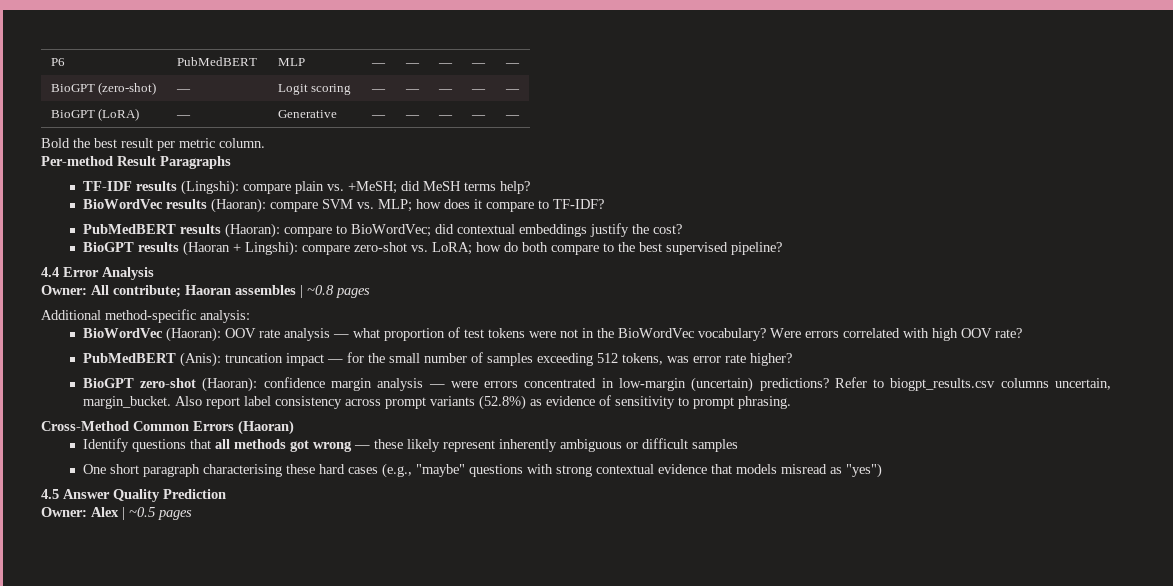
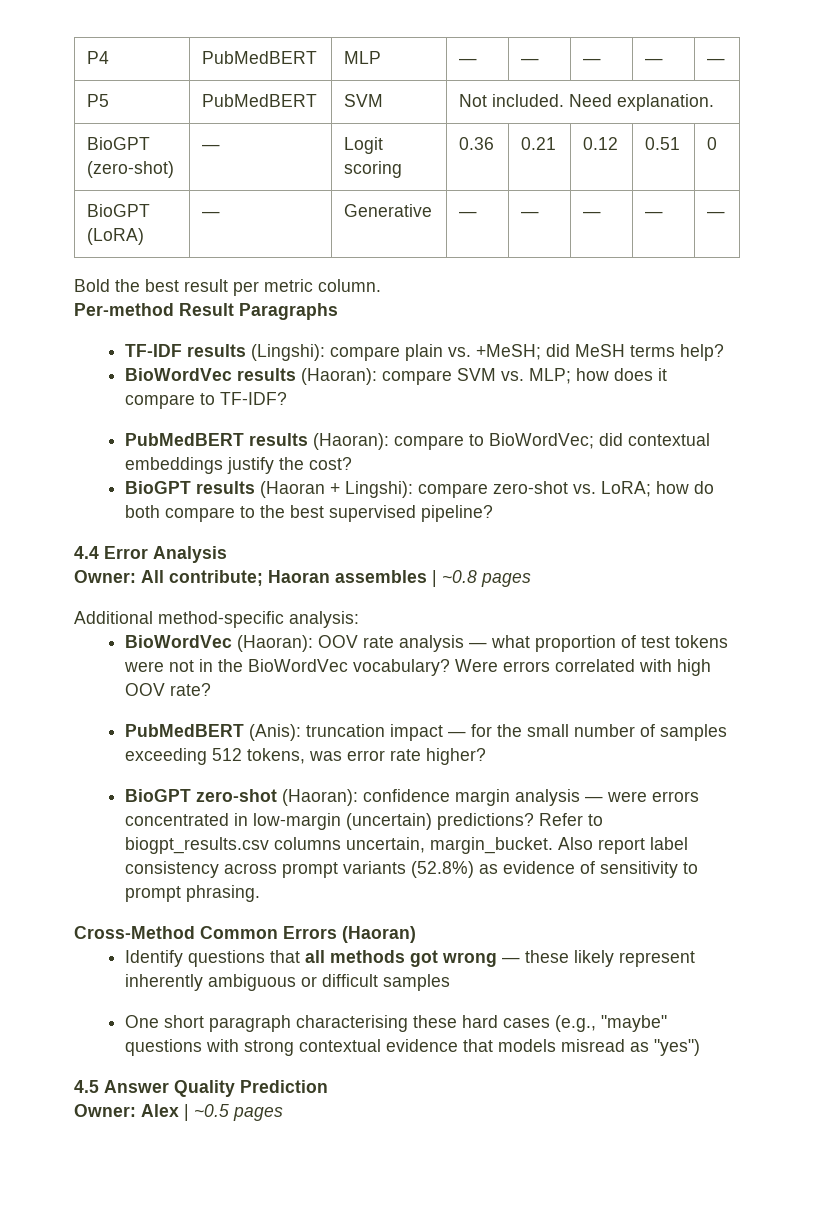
[50,58,65,66] P6 -> [86,51,109,64] P4
(520, 64) none -> [86,94,109,107] [201,94,317,107] [343,94,383,107] [458,94,714,111] // P5 | PubMedBERT | SVM | Not included. Need explanation.
[370,89,386,92] [404,89,420,92] [437,89,453,92] [470,89,486,92] [504,89,520,92] — | — | — | — | — -> [458,137,494,150] [520,137,556,150] [582,137,618,150] [644,137,680,150] [706,137,717,150] 0.36 | 0.21 | 0.12 | 0.51 | 0

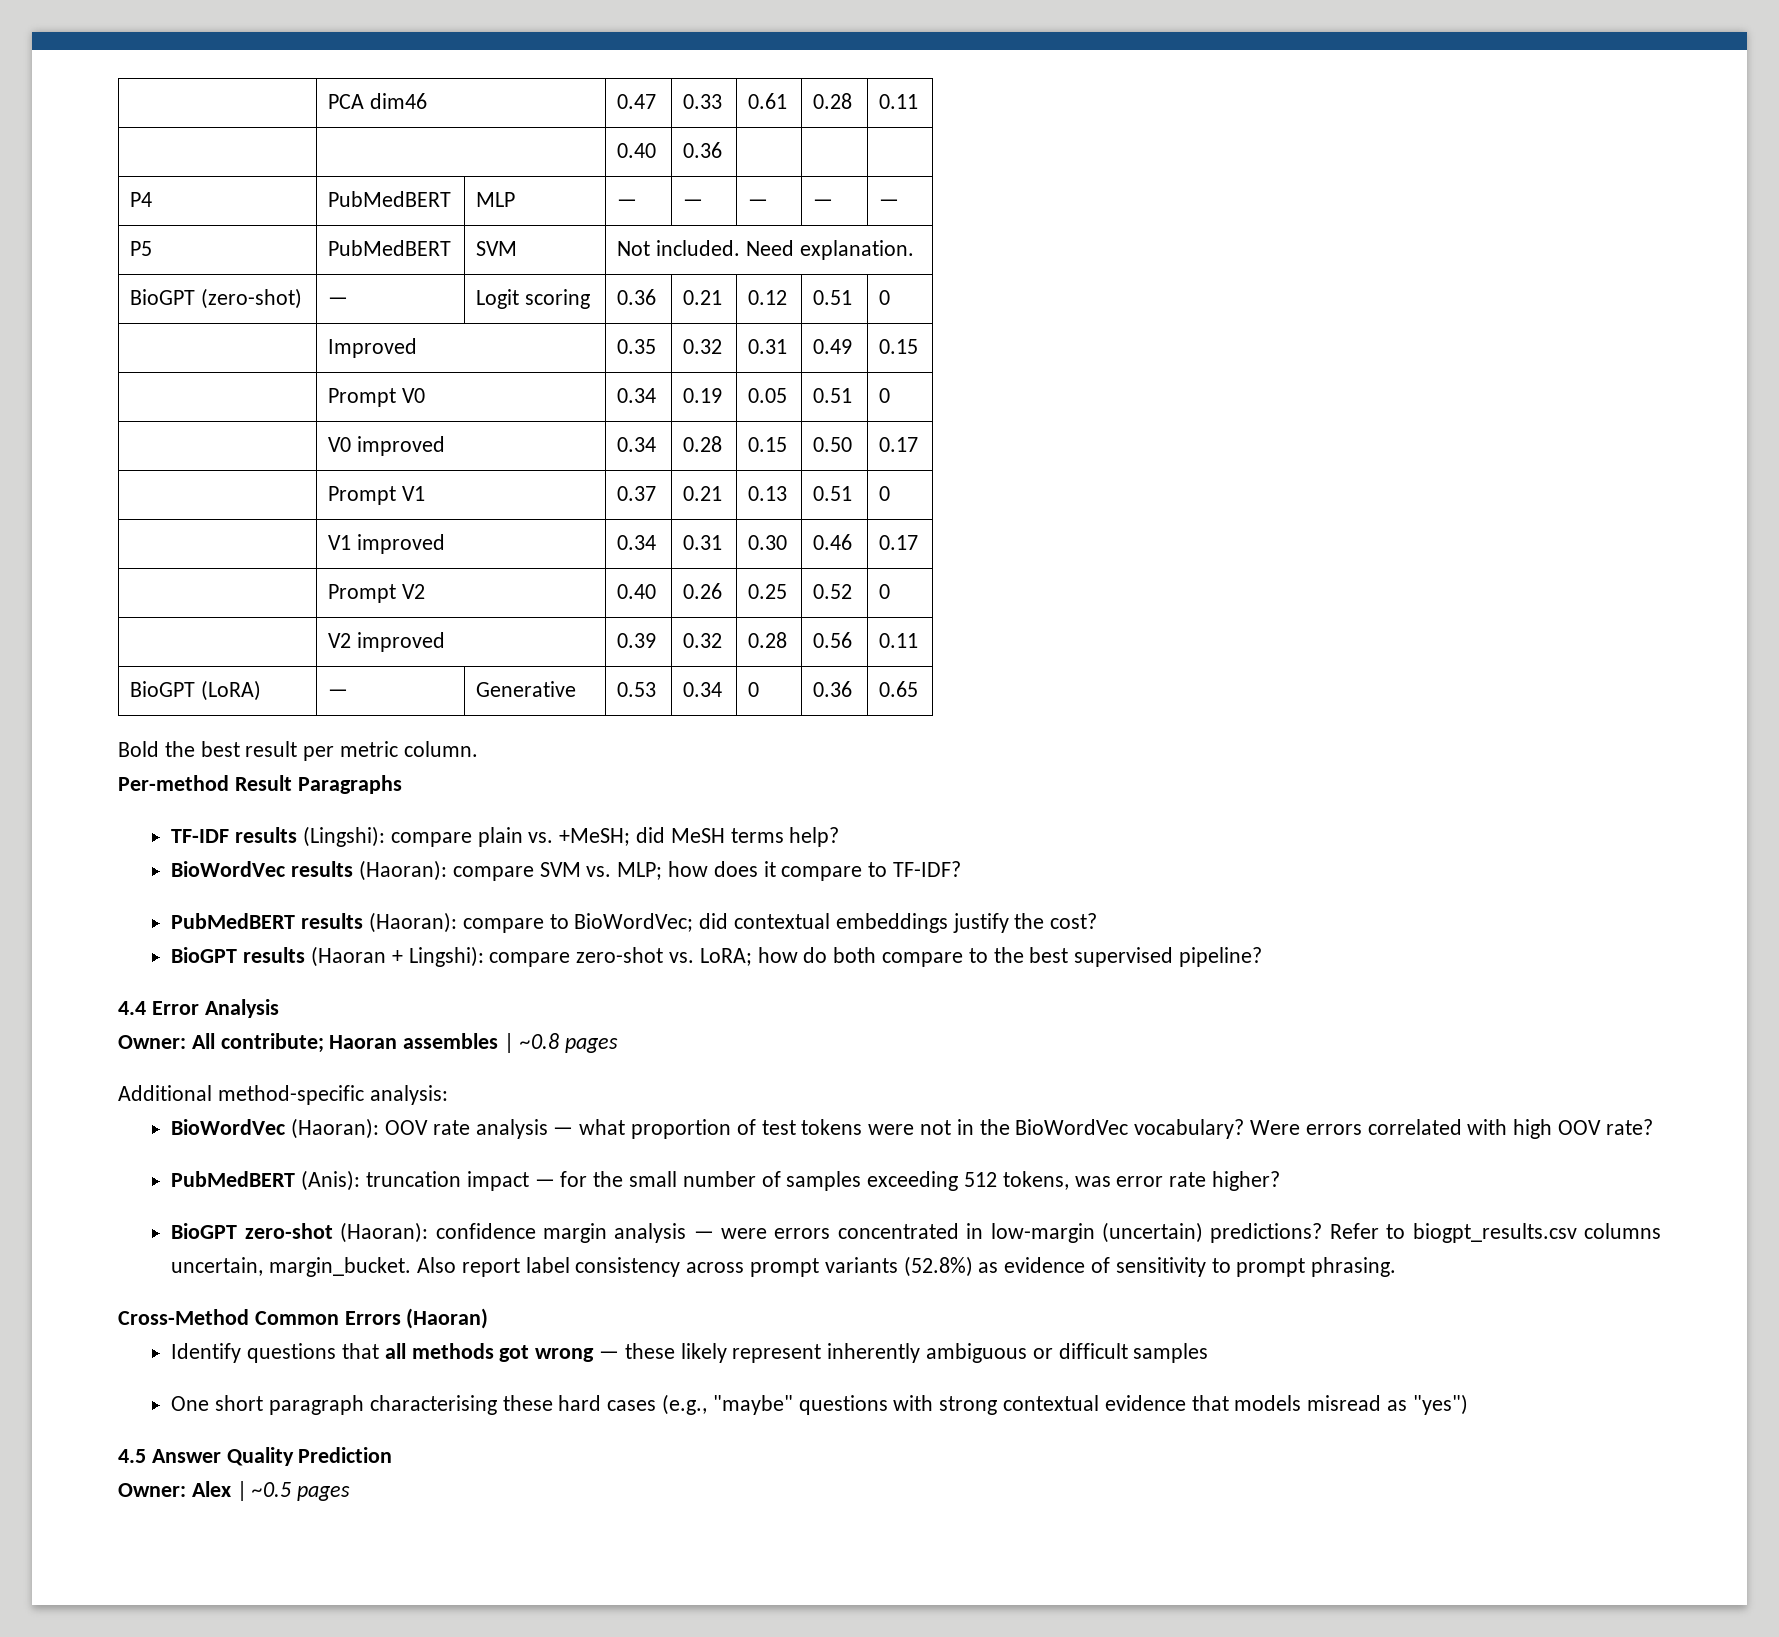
(86, 57) none -> [328,93,427,109] [617,94,657,109] [683,94,723,109] [748,93,788,109] [813,93,853,109] [879,94,919,109] [617,143,657,158] [683,142,723,158] | PCA dim46 | 0.47 | 0.33 | 0.61 | 0.28 | 0.11 // | | 0.40 | 0.36 | | | //
(717, 143) none -> [328,338,418,358] [617,339,657,354] [683,339,723,354] [748,339,788,354] [813,339,853,354] [879,339,919,354] [328,388,425,407] [617,388,657,403] [683,388,723,403] [748,388,788,403] [813,388,853,403] [879,388,891,403] [328,436,445,456] [617,437,657,452] [683,436,723,452] [748,437,788,452] [813,437,853,452] [879,437,919,452] [328,486,425,505] [617,486,657,501] [683,486,723,501] [748,486,788,501] [813,486,853,501] [879,486,891,501] [328,534,445,554] [617,535,657,550] [683,535,723,550] [748,535,788,550] [813,534,853,550] [879,535,919,550] [328,584,425,603] [617,584,657,599] [683,583,723,599] [748,584,788,599] [813,584,853,599] [879,584,891,599] [328,632,445,652] [617,633,657,648] [683,633,723,648] [748,632,788,648] [813,632,853,648] [879,633,919,648] // | Improved | 0.35 | 0.32 | 0.31 | 0.49 | 0.15 // | Prompt V0 | 0.34 | 0.19 | 0.05 | 0.51 | 0 // | V0 improved | 0.34 | 0.28 | 0.15 | 0.50 | 0.17 // | Prompt V1 | 0.37 | 0.21 | 0.13 | 0.51 | 0 // | V1 improved | 0.34 | 0.31 | 0.30 | 0.46 | 0.17 // | Prompt V2 | 0.40 | 0.26 | 0.25 | 0.52 | 0 // | V2 improved | 0.39 | 0.32 | 0.28 | 0.56 | 0.11
[458,211,477,217] [520,211,539,217] [582,211,601,217] [644,211,663,217] [706,211,725,217] — | — | — | — | — -> [617,682,657,697] [683,682,723,697] [748,682,760,697] [813,681,853,697] [879,681,919,697] 0.53 | 0.34 | 0 | 0.36 | 0.65

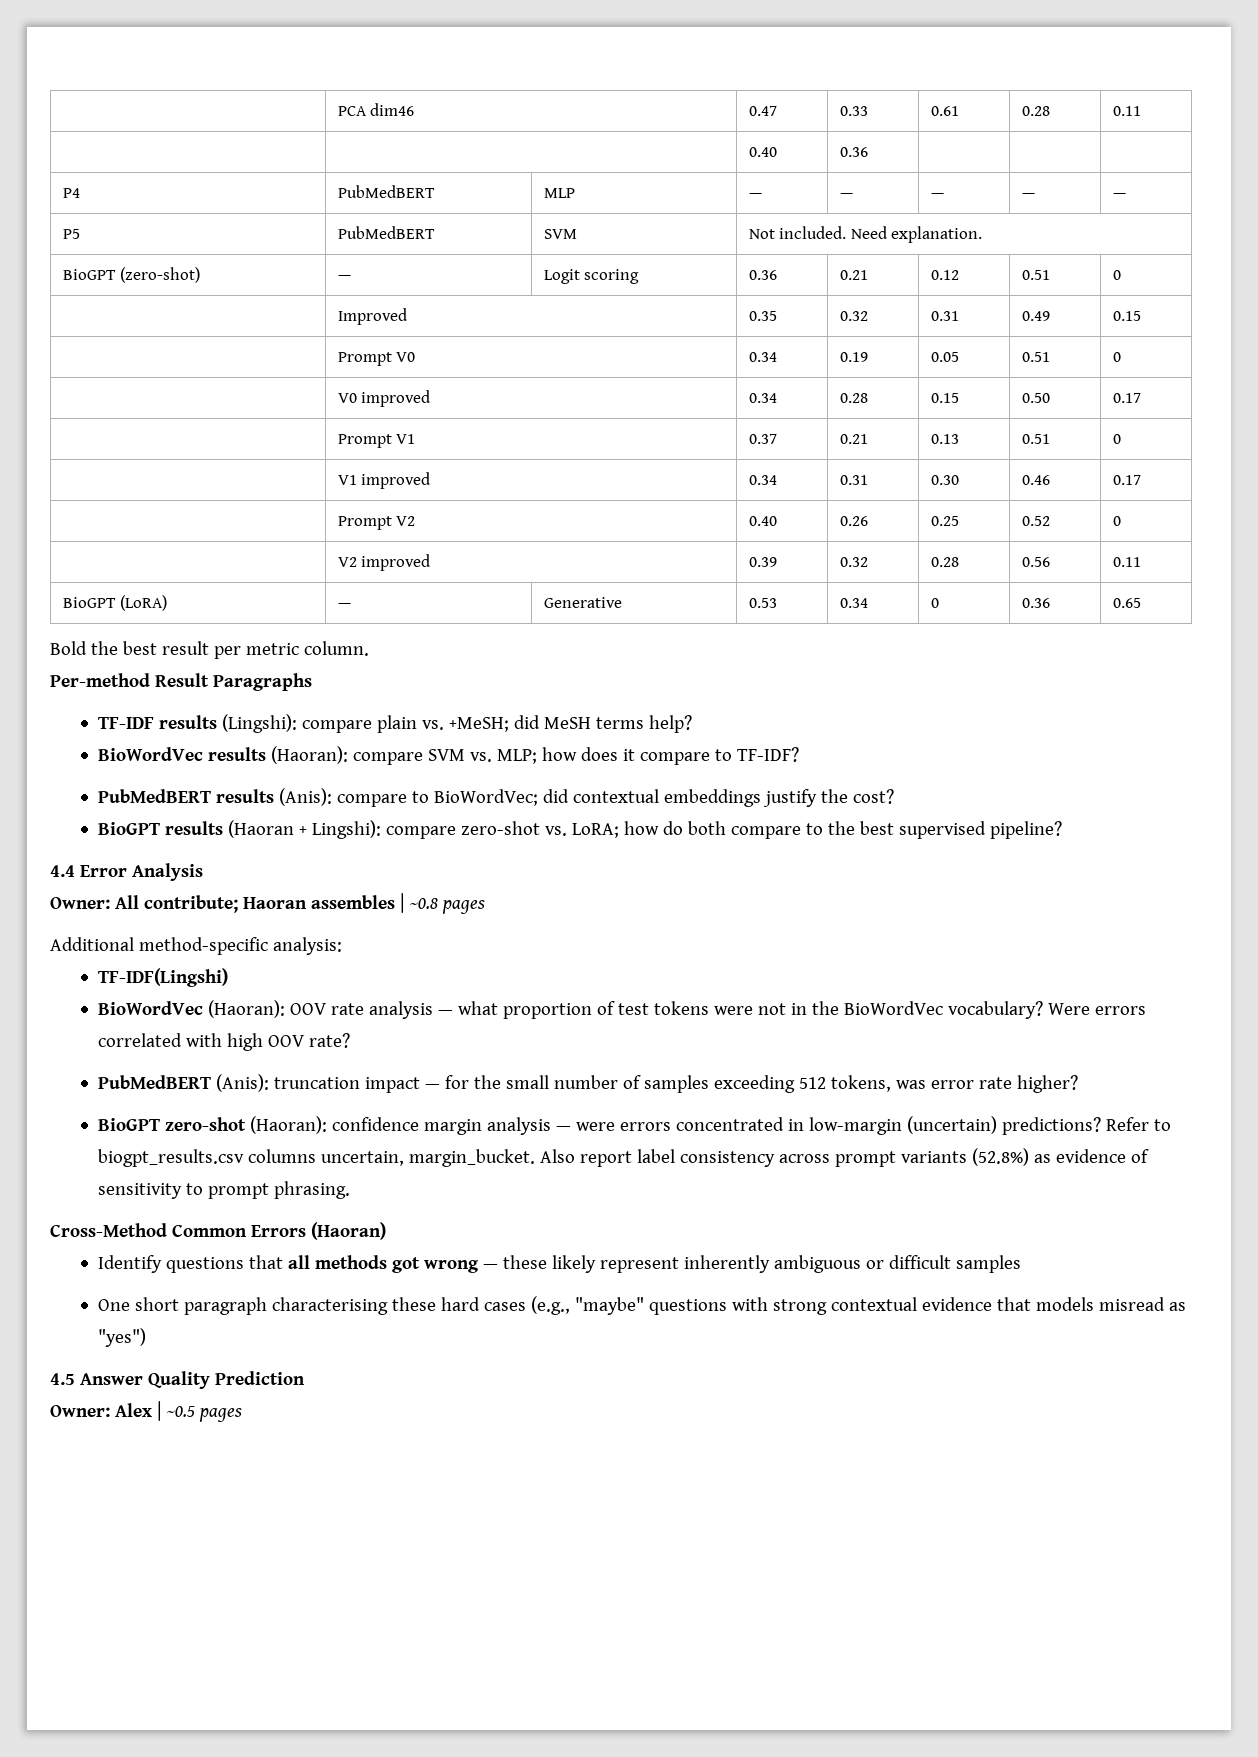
[368,912,457,933] (Haoran): -> [279,788,333,806] (Anis):
(448, 1095) none -> [98,968,229,987] // TF-IDF(Lingshi)

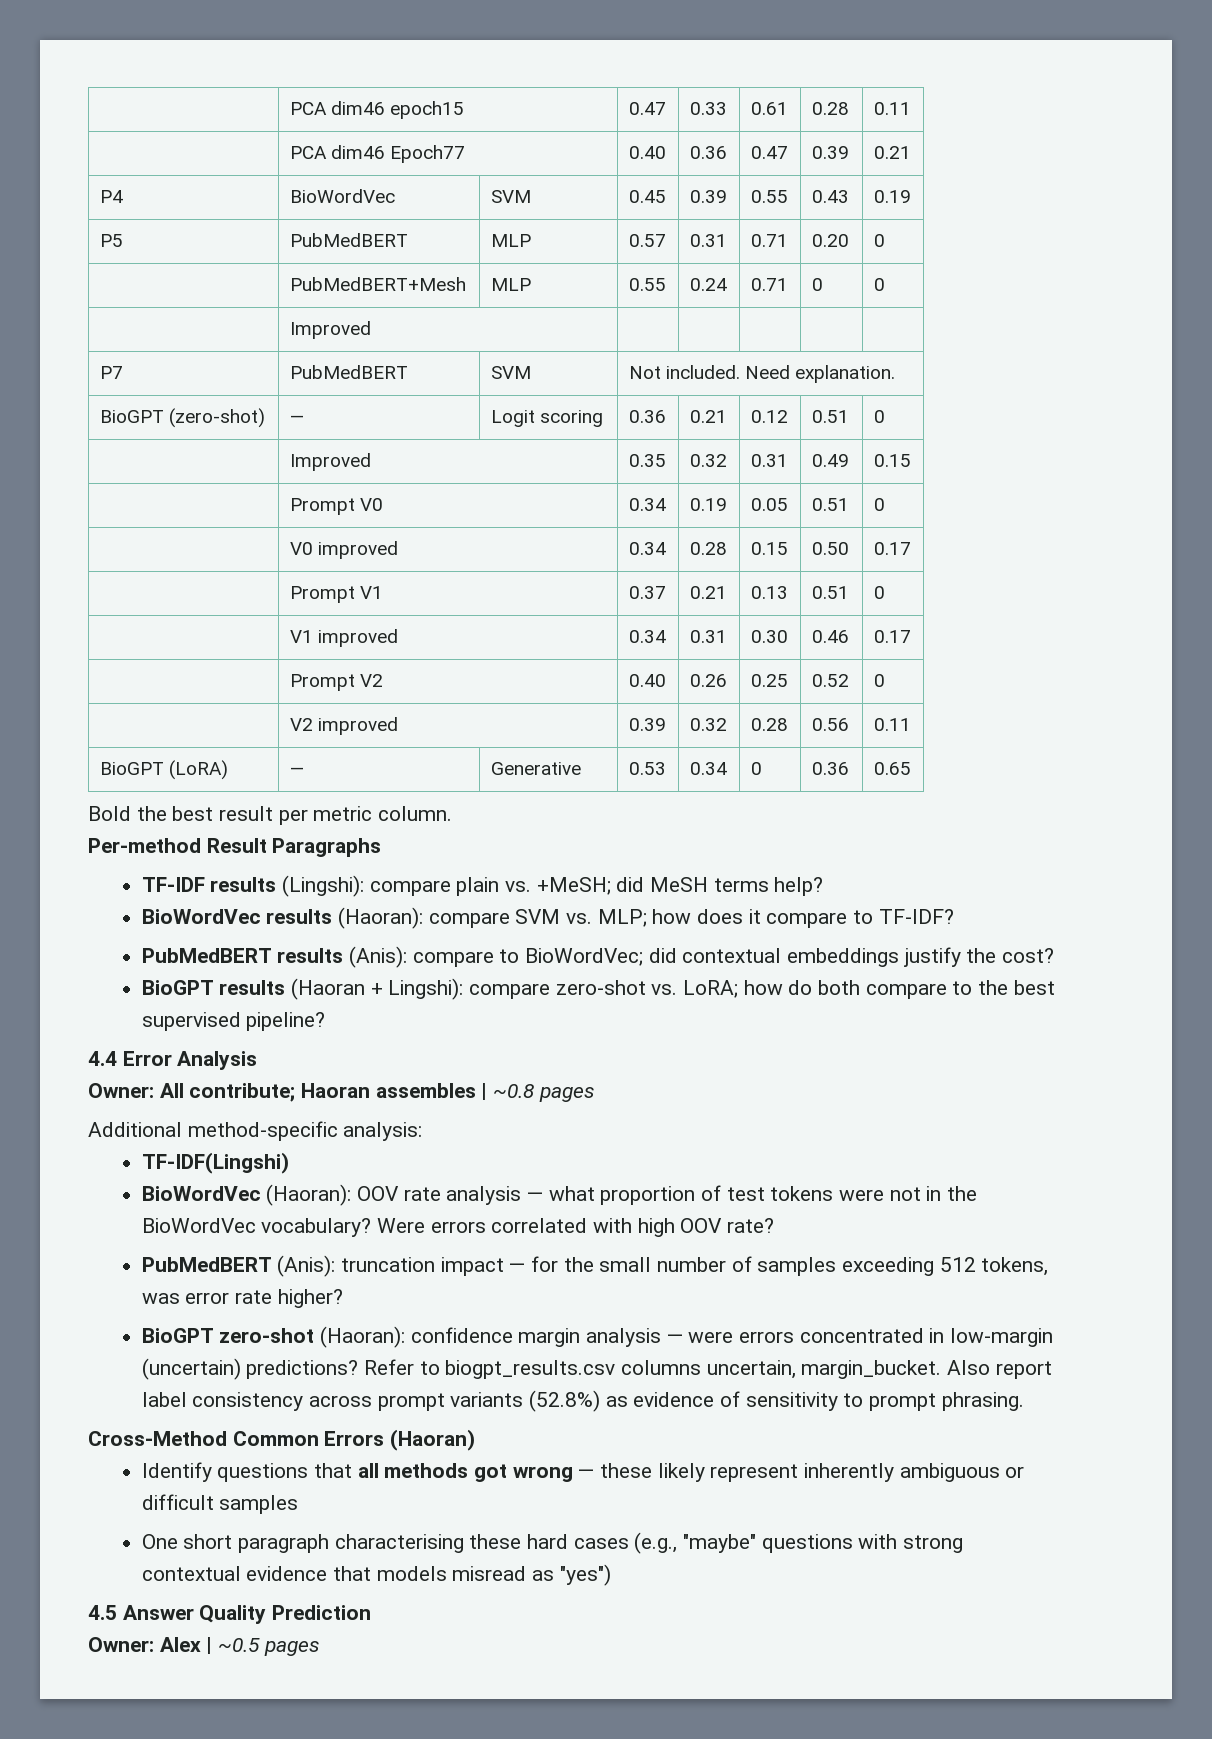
[337,103,415,116] | PCA dim46 -> [289,101,464,119] | PCA dim46 epoch15
(1141, 111) none -> [289,145,465,163] PCA dim46 Epoch77
[62,188,80,198] [337,185,435,198] [543,188,575,198] [748,193,762,198] [839,193,853,198] [930,193,944,198] [1021,193,1035,198] [1112,193,1126,198] [62,229,80,239] | | // P4 | PubMedBERT | MLP | — | — | — | — | — // P5 -> [750,146,788,159] [811,146,849,159] [873,146,911,159] [99,190,123,203] [289,189,395,203] [490,190,531,203] [628,190,666,203] [689,190,727,203] [750,190,788,203] [811,190,849,203] [873,190,911,203] [99,234,123,247] [289,233,408,247] [490,234,531,247] [628,234,666,247] [689,234,727,247] [750,234,788,247] [811,234,849,247] [873,234,885,247] [289,277,466,291] [490,278,531,291] [628,278,666,291] [689,278,727,291] [750,278,788,291] [811,278,823,291] [873,278,885,291] [289,321,371,339] [99,366,123,379] 0.47 | 0.39 | 0.21 // P4 | BioWordVec | SVM | 0.45 | 0.39 | 0.55 | 0.43 | 0.19 // P5 | PubMedBERT | MLP | 0.57 | 0.31 | 0.71 | 0.20 | 0 // | PubMedBERT+Mesh | MLP | 0.55 | 0.24 | 0.71 | 0 | 0 // | Improved | | | | | // P7

